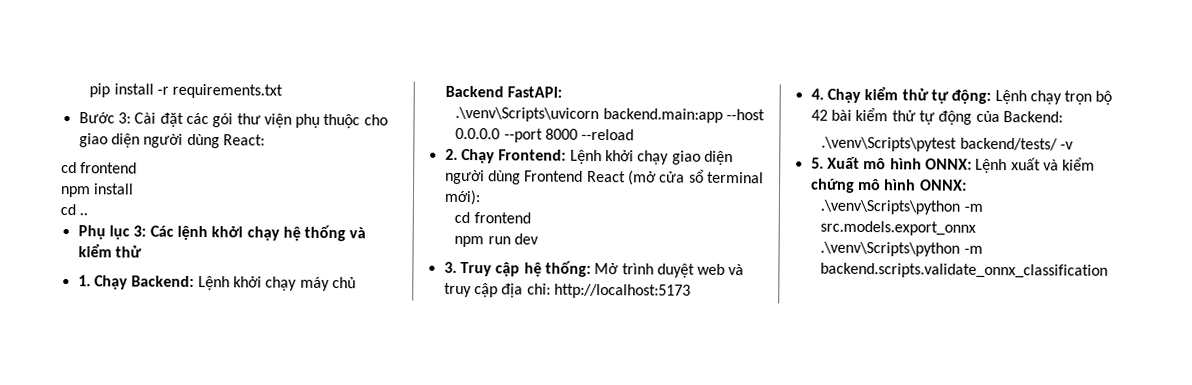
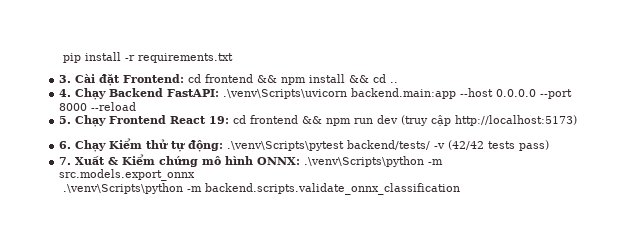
[78,112,388,129] [78,133,265,149] [61,161,138,174] Bước 3: Cài đặt các gói thư viện phụ thuộc cho giao diện người dùng React: // cd frontend // -> [59,74,278,86] 3. Cài đặt Frontend: cd frontend &&
(135, 189) // -> [349,75,370,83] &&
[77,224,367,242] [77,244,142,258] [77,275,356,292] Phụ lục 3: Các lệnh khởi chạy hệ thống và kiểm thử // 1. Chạy Backend: Lệnh khởi chạy máy chủ -> [59,88,107,100] 4. Chạy
(562, 92) // -> (220, 93) none
[444,148,733,166] [444,169,764,186] [443,189,481,206] [454,211,531,224] 2. Chạy Frontend: Lệnh khởi chạy giao diện người dùng Frontend React (mở cửa sổ terminal mới): // cd frontend // -> [59,115,323,127] 5. Chạy Frontend React 19: cd frontend &&
[443,260,745,278] [443,282,691,299] [810,87,1113,105] [810,107,1063,125] [821,136,1075,152] [810,156,1096,174] // 3. Truy cập hệ thống: Mở trình duyệt web và truy cập địa chỉ: http://localhost:5173 // 4. Chạy kiểm thử tự động: Lệnh chạy trọn bộ 42 bài kiểm thử tự động của Backend: // .\venv\Scripts\pytest backend/tests/ -v // 5. Xuất mô hình ONNX: Lệnh xuất và kiểm -> [401,115,578,126] [59,138,550,152] [59,154,156,165] (truy cập http://localhost:5173) // 6. Chạy Kiểm thử tự động: .\venv\Scripts\pytest backend/tests/ -v (42/42 tests pass) // 7. Xuất & Kiểm
(967, 185) // -> (301, 161) none

